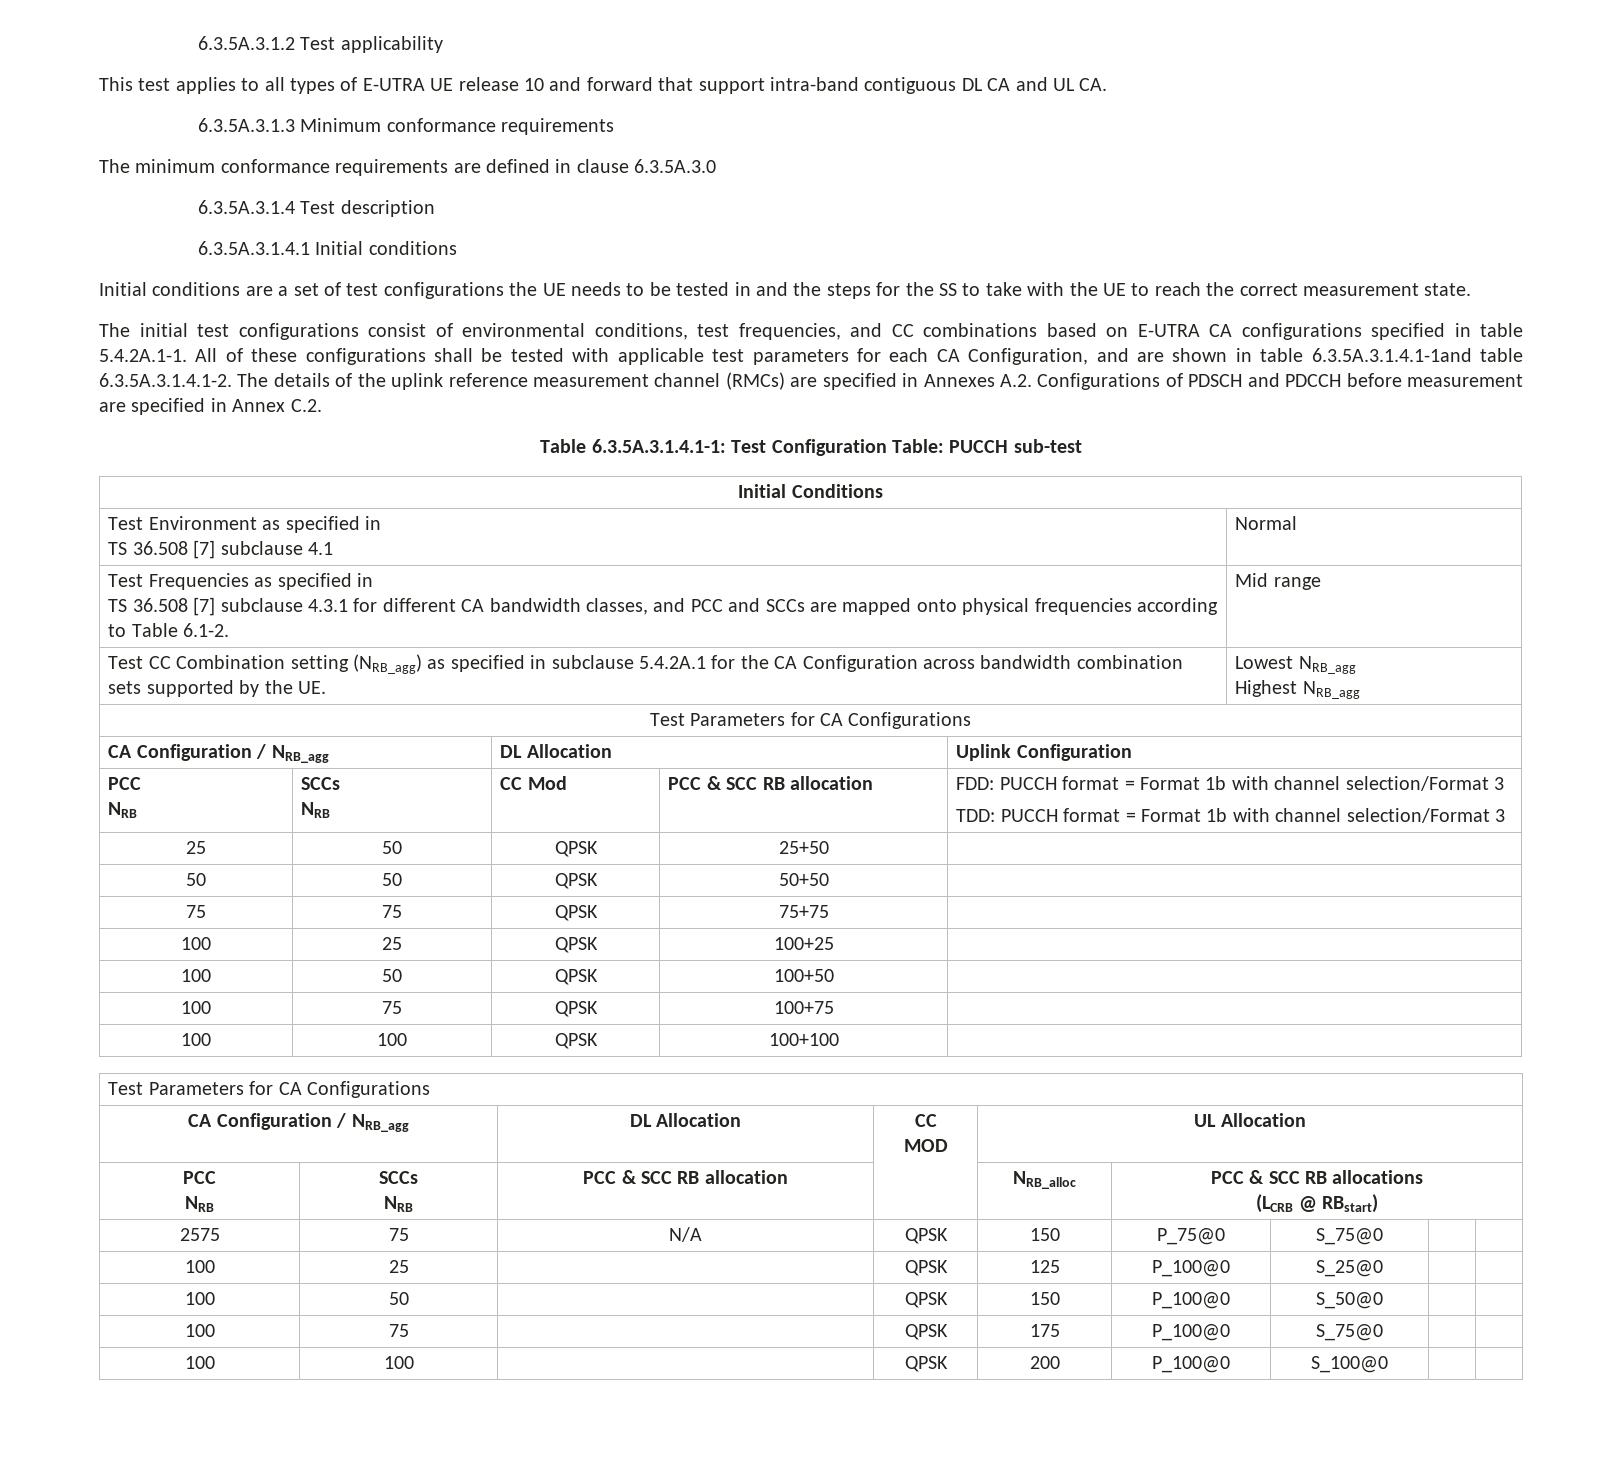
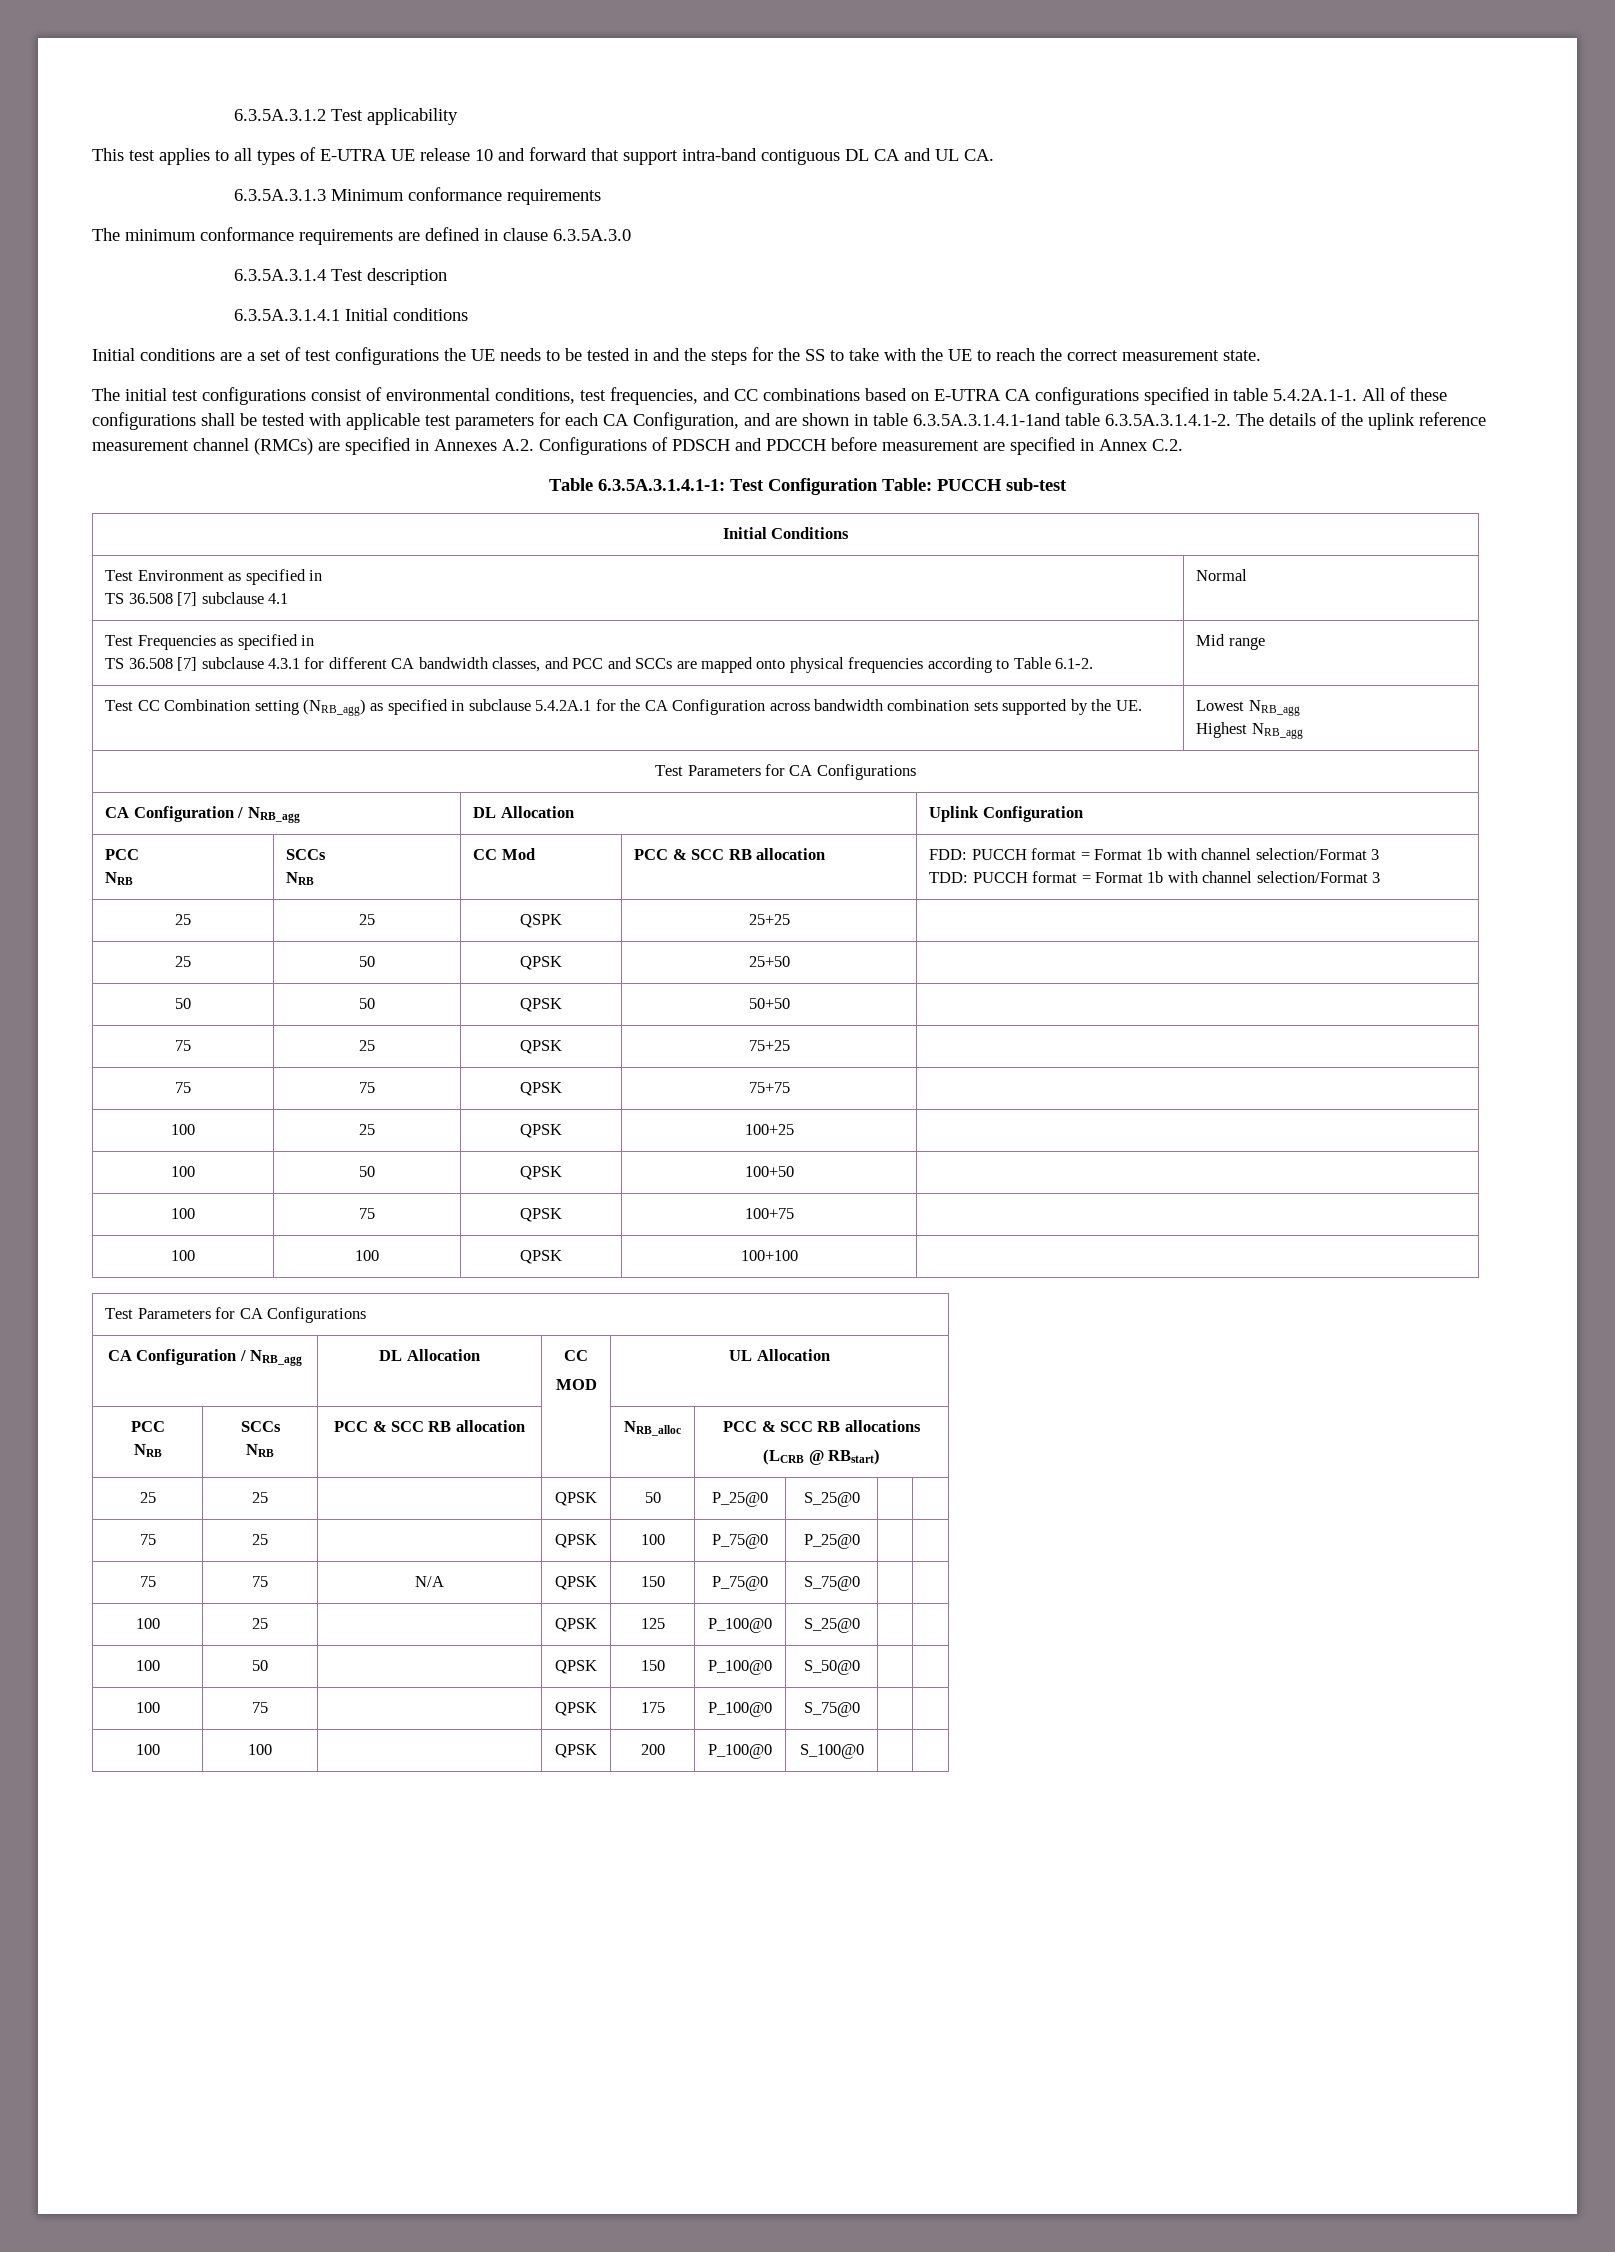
(1505, 815) none -> [175,914,191,925] [359,914,375,925] [520,914,562,928] [748,914,790,925] // 25 | 25 | QSPK | 25+25 |
(829, 879) none -> [175,1040,191,1051] [359,1040,375,1051] [520,1040,562,1054] [748,1040,790,1051] // 75 | 25 | QPSK | 75+25 |
[179,1228,220,1241] 2575 -> [139,1492,156,1503] [252,1492,268,1503] [555,1492,597,1506] [644,1492,661,1503] [712,1492,768,1507] [803,1492,860,1507] [139,1534,156,1545] [252,1534,268,1545] [555,1534,597,1548] [640,1534,665,1545] [712,1534,768,1549] [803,1534,860,1549] [139,1576,156,1587] 25 | 25 | | QPSK | 50 | P_25@0 | S_25@0 | | // 75 | 25 | | QPSK | 100 | P_75@0 | P_25@0 | | // 75

